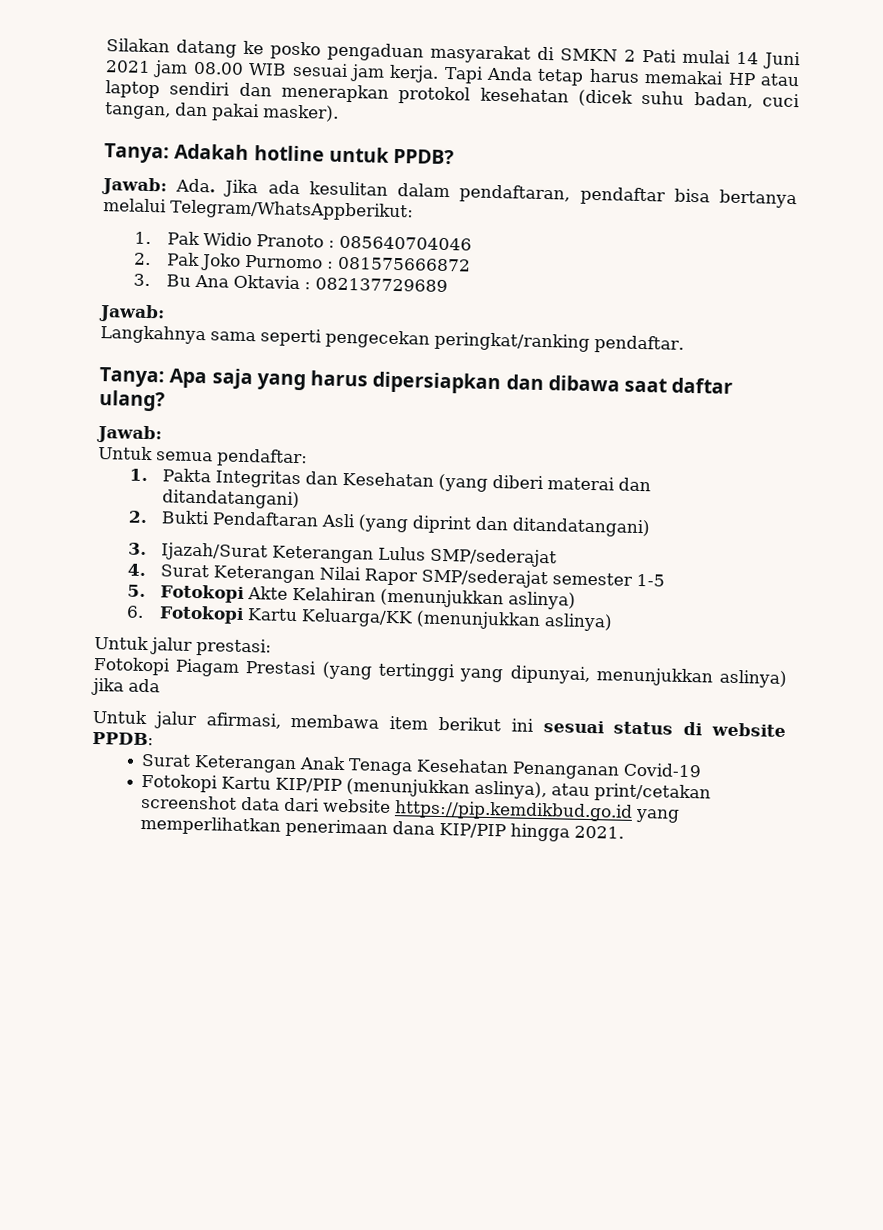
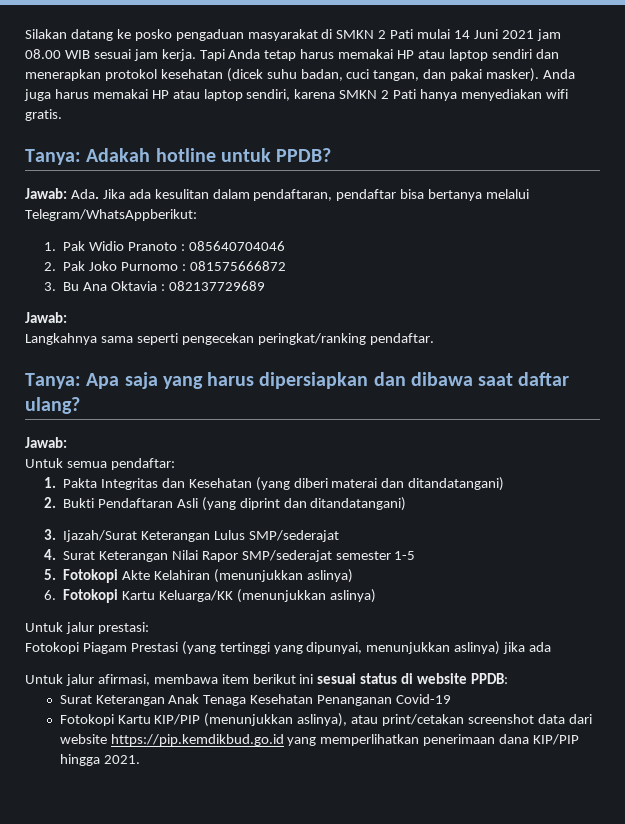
(339, 113) none -> [543,69,576,79] [24,89,568,101] [25,109,62,121] Anda juga harus memakai HP atau laptop sendiri, karena SMKN 2 Pati hanya menyediakan wifi gratis.

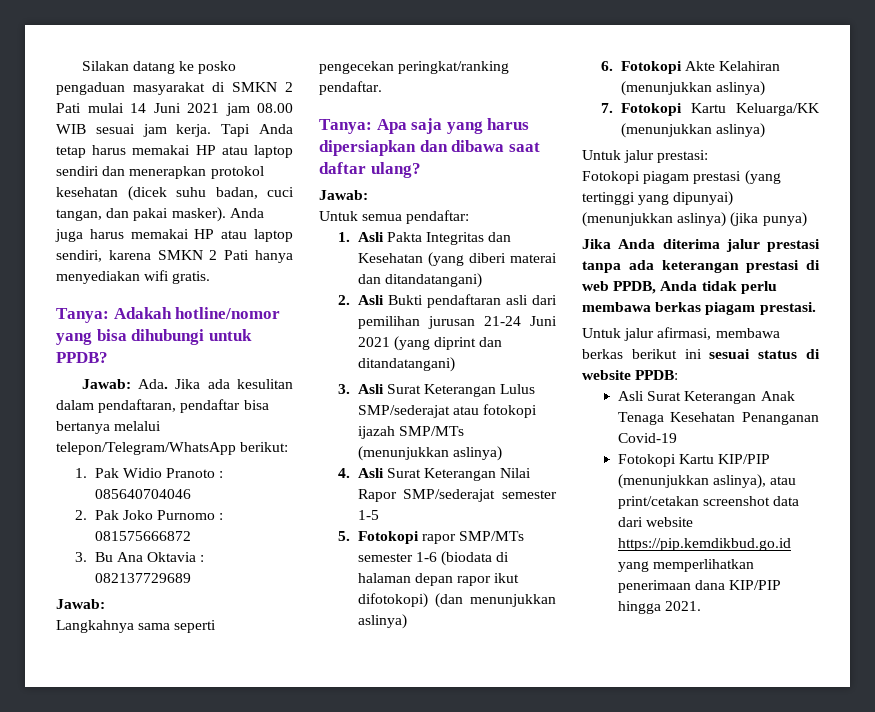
[155,148,216,162] hotline -> [175,307,281,319] [56,329,205,345] hotline/nomor yang bisa dihubungi
[25,209,197,221] Telegram/WhatsAppberikut: -> [56,442,289,455] telepon/Telegram/WhatsApp berikut:
(56, 482) none -> [357,232,384,242] Asli
[62,498,198,508] Bukti Pendaftaran Asli -> [357,294,557,308] [357,316,557,329] [357,337,390,347] Asli Bukti pendaftaran asli dari pemilihan jurusan 21-24 Juni 2021
[62,530,137,542] Ijazah/Surat -> [357,384,421,394] Asli Surat
(339, 536) none -> [452,404,538,418] [357,426,464,439] [357,446,502,461] atau fotokopi ijazah SMP/MTs (menunjukkan aslinya)
(56, 554) none -> [357,468,384,478] Asli
(118, 576) none -> [421,531,525,544] [357,551,510,566] [357,573,520,586] [357,593,556,608] [357,614,407,629] [600,61,682,74] rapor SMP/MTs semester 1-6 (biodata di halaman depan rapor ikut difotokopi) (dan menunjukkan aslinya) // 6. Fotokopi
[43,590,56,600] 6. -> [600,103,613,113] 7.
[82,642,178,654] Piagam Prestasi -> [643,171,742,184] piagam prestasi
[306,641,552,655] dipunyai, menunjukkan aslinya) jika ada -> [673,191,734,206] [582,212,807,227] [582,239,820,252] [582,260,820,273] [582,281,777,294] [582,302,816,315] dipunyai) (menunjukkan aslinya) (jika punya) // Jika Anda diterima jalur prestasi tanpa ada keterangan prestasi di web PPDB, Anda tidak perlu membawa berkas piagam prestasi.
[221,674,249,684] item -> [582,349,623,359] berkas
(509, 678) none -> [617,391,644,401] Asli

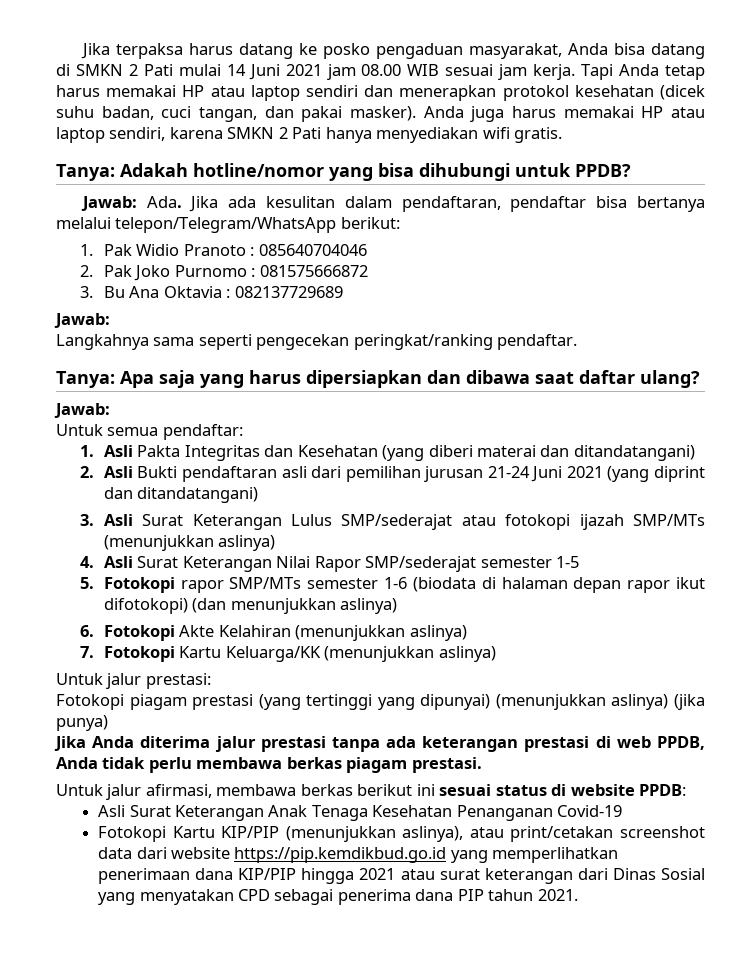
[81,61,129,71] Silakan -> [80,43,233,59] Jika terpaksa harus
[133,82,205,95] masyarakat -> [468,43,705,59] masyarakat, Anda bisa datang
(661, 607) none -> [359,868,706,884] [98,889,534,905] 2021 atau surat keterangan dari Dinas Sosial yang menyatakan CPD sebagai penerima dana PIP tahun

